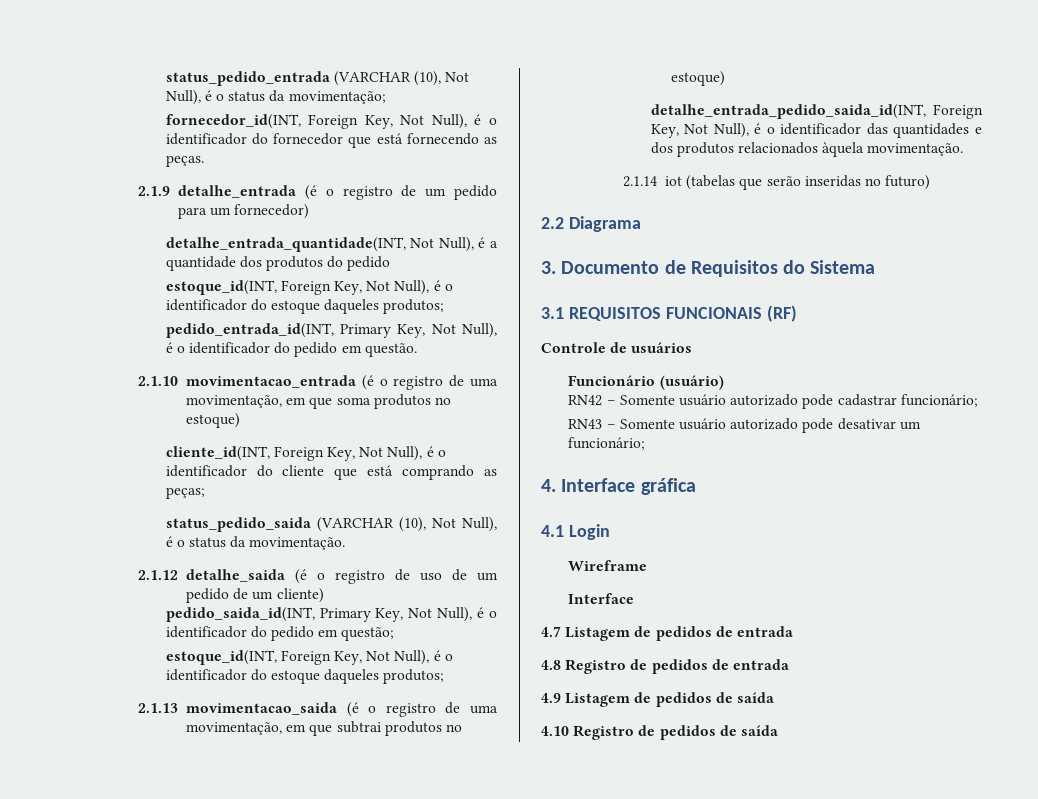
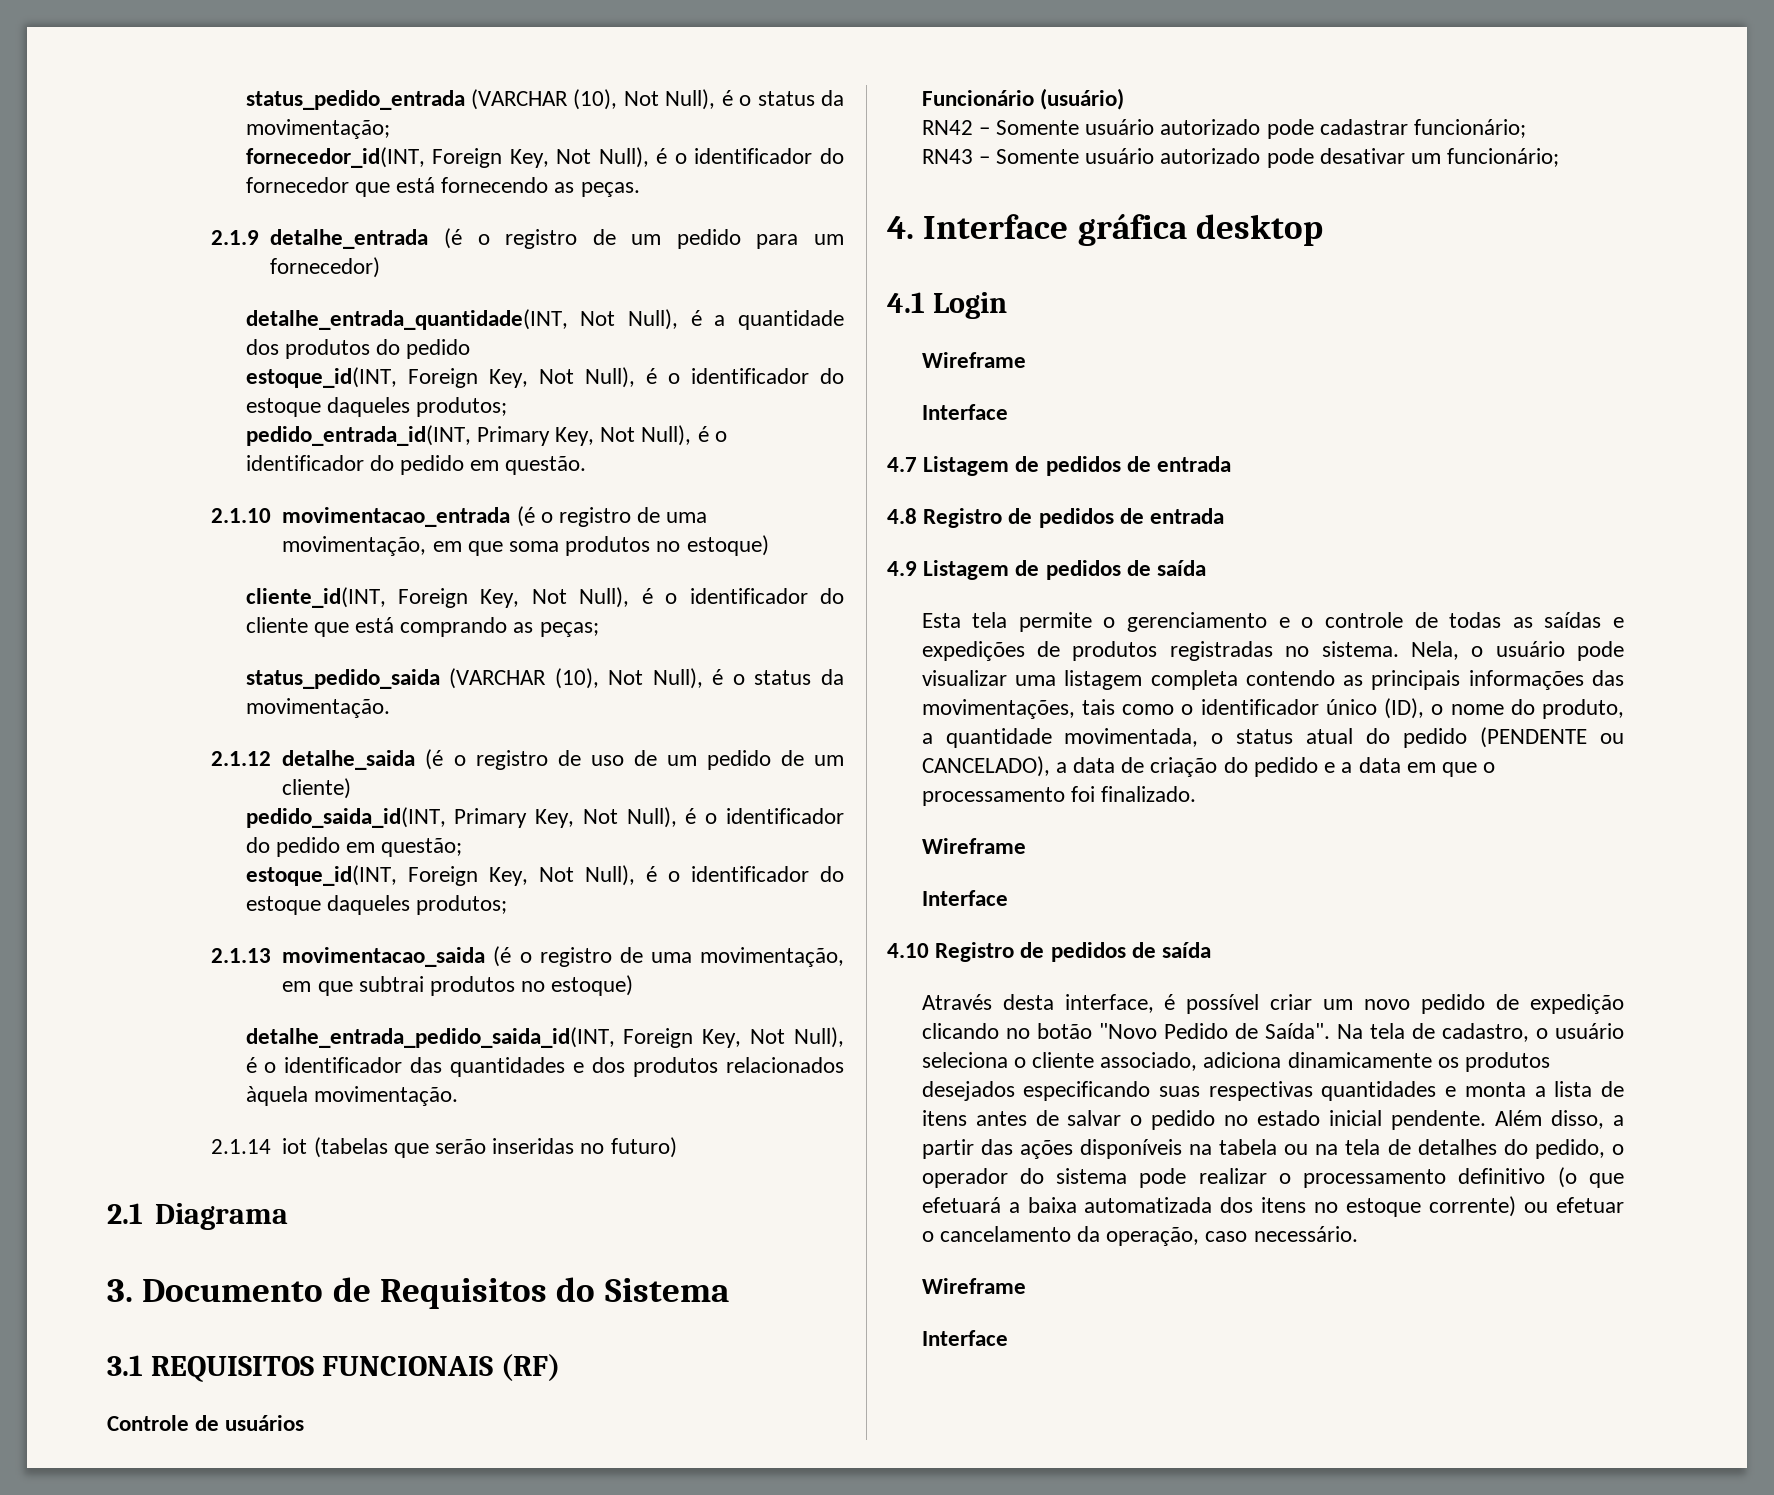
[541,217,564,229] 2.2 -> [107,1203,143,1224] 2.1
(696, 486) none -> [1195,214,1323,246] desktop
(774, 697) none -> [921,612,1624,632] [921,641,1624,661] [921,670,1624,690] [921,698,1624,719] [921,727,1624,748] [921,756,1496,777] [921,786,1197,806] [921,838,1026,854] [921,890,1008,906] // Esta tela permite o gerenciamento e o controle de todas as saídas e expedições de produtos registradas no sistema. Nela, o usuário pode visualizar uma listagem completa contendo as principais informações das movimentações, tais como o identificador único (ID), o nome do produto, a quantidade movimentada, o status atual do pedido (PENDENTE ou CANCELADO), a data de criação do pedido e a data em que o processamento foi finalizado. // Wireframe // Interface
(778, 730) none -> [921,994,1624,1014] [921,1023,1624,1042] [921,1052,1551,1072] [921,1081,1624,1101] [921,1110,1624,1130] [921,1139,1624,1159] [921,1167,1624,1188] [921,1196,1624,1217] [921,1226,1358,1246] [921,1278,1026,1294] [921,1330,1008,1346] // Através desta interface, é possível criar um novo pedido de expedição clicando no botão "Novo Pedido de Saída". Na tela de cadastro, o usuário seleciona o cliente associado, adiciona dinamicamente os produtos desejados especificando suas respectivas quantidades e monta a lista de itens antes de salvar o pedido no estado inicial pendente. Além disso, a partir das ações disponíveis na tabela ou na tela de detalhes do pedido, o operador do sistema pode realizar o processamento definitivo (o que efetuará a baixa automatizada dos itens no estoque corrente) ou efetuar o cancelamento da operação, caso necessário. // Wireframe // Interface

